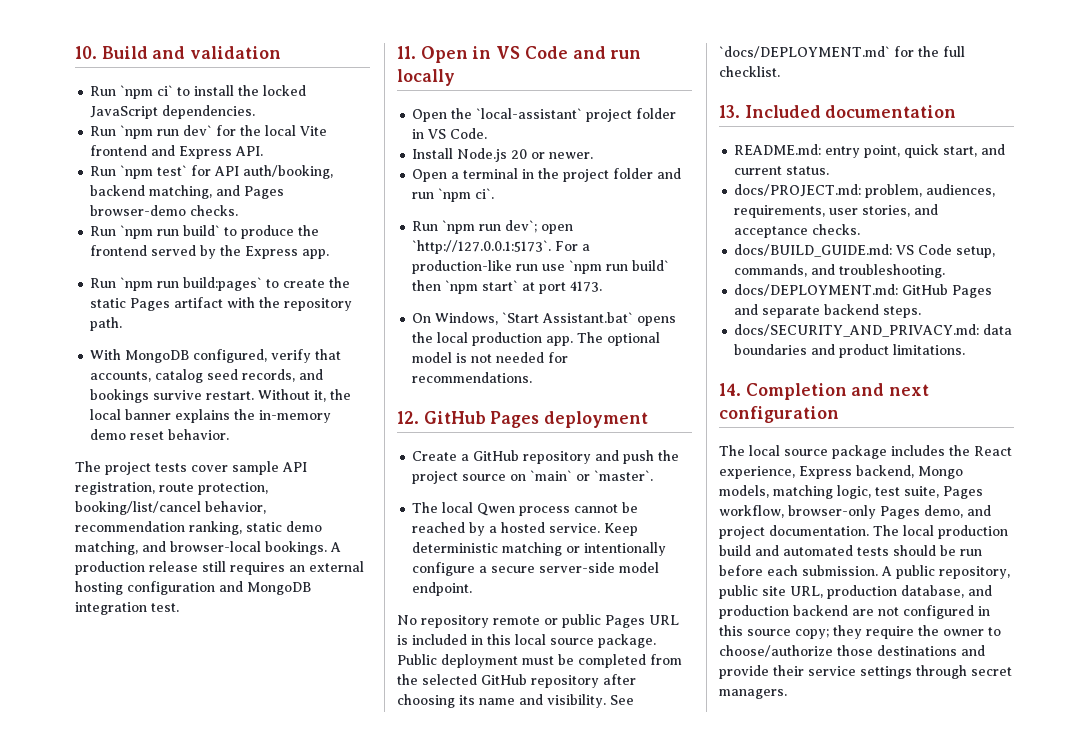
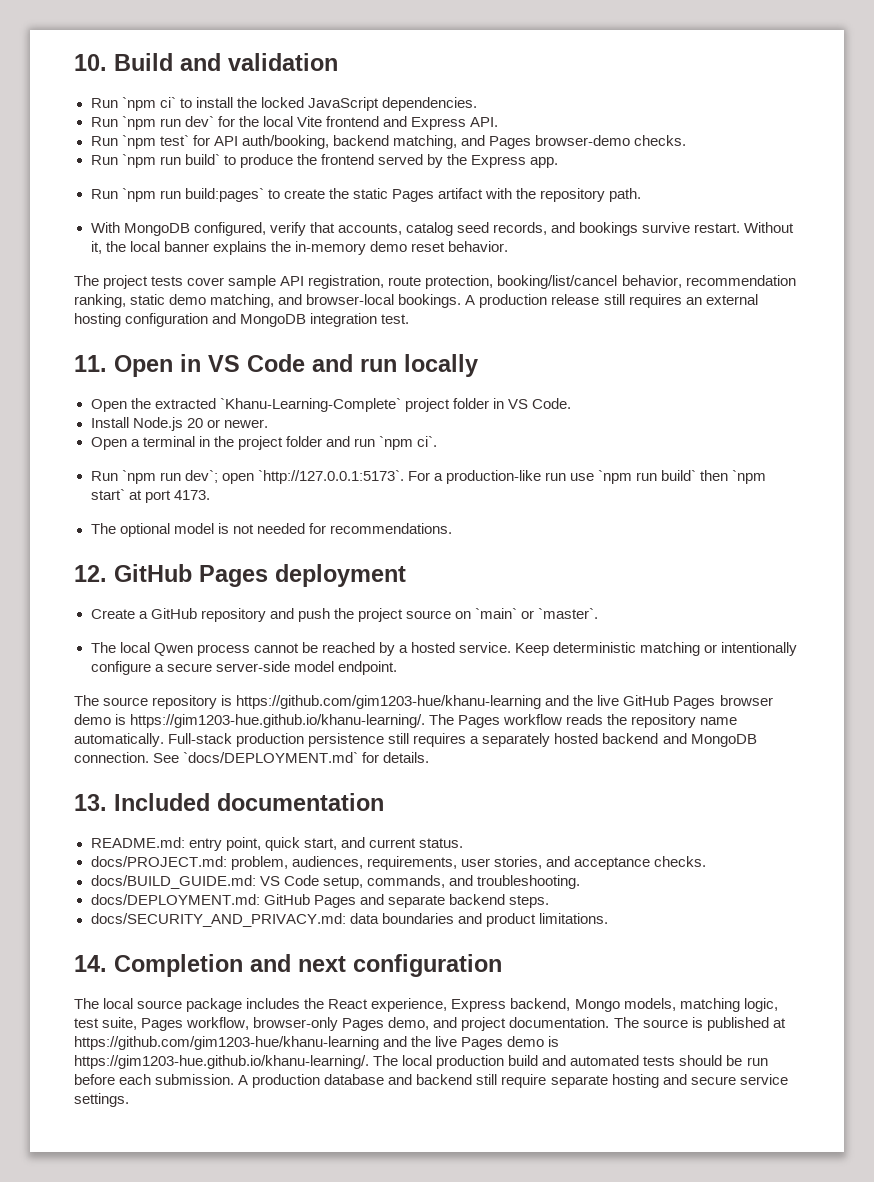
[476,108,583,119] `local-assistant` -> [154,398,401,412] extracted `Khanu-Learning-Complete`
[412,312,677,326] [412,332,574,346] On Windows, `Start Assistant.bat` opens the local production app. -> (210, 495) none
[397,614,679,628] [397,634,656,648] [397,654,682,668] [397,674,636,688] [397,694,634,708] [719,46,965,58] [719,66,780,77] No repository remote or public Pages URL is included in this local source package. Public deployment must be completed from the selected GitHub repository after choosing its name and visibility. See `docs/DEPLOYMENT.md` for the full checklist. -> [74,695,773,709] [74,714,738,728] [74,733,757,747] [74,752,430,763] The source repository is https://github.com/gim1203-hue/khanu-learning and the live GitHub Pages browser demo is https://gim1203-hue.github.io/khanu-learning/. The Pages workflow reads the repository name automatically. Full-stack production persistence still requires a separately hosted backend and MongoDB connection. See `docs/DEPLOYMENT.md` for details.
(899, 530) none -> [642,1017,786,1031] [74,1036,560,1050] [74,1055,399,1069] source is published at https://github.com/gim1203-hue/khanu-learning and the live Pages demo is https://gim1203-hue.github.io/khanu-learning/. The
[896,565,1010,579] [719,585,992,599] [719,605,990,619] [719,625,1001,639] [719,645,985,657] [719,665,1012,679] [719,689,787,699] public repository, public site URL, production database, and production backend are not configured in this source copy; they require the owner to choose/authorize those destinations and provide their service settings through secret managers. -> [252,1074,788,1088] [74,1093,129,1107] production database and backend still require separate hosting and secure service settings.

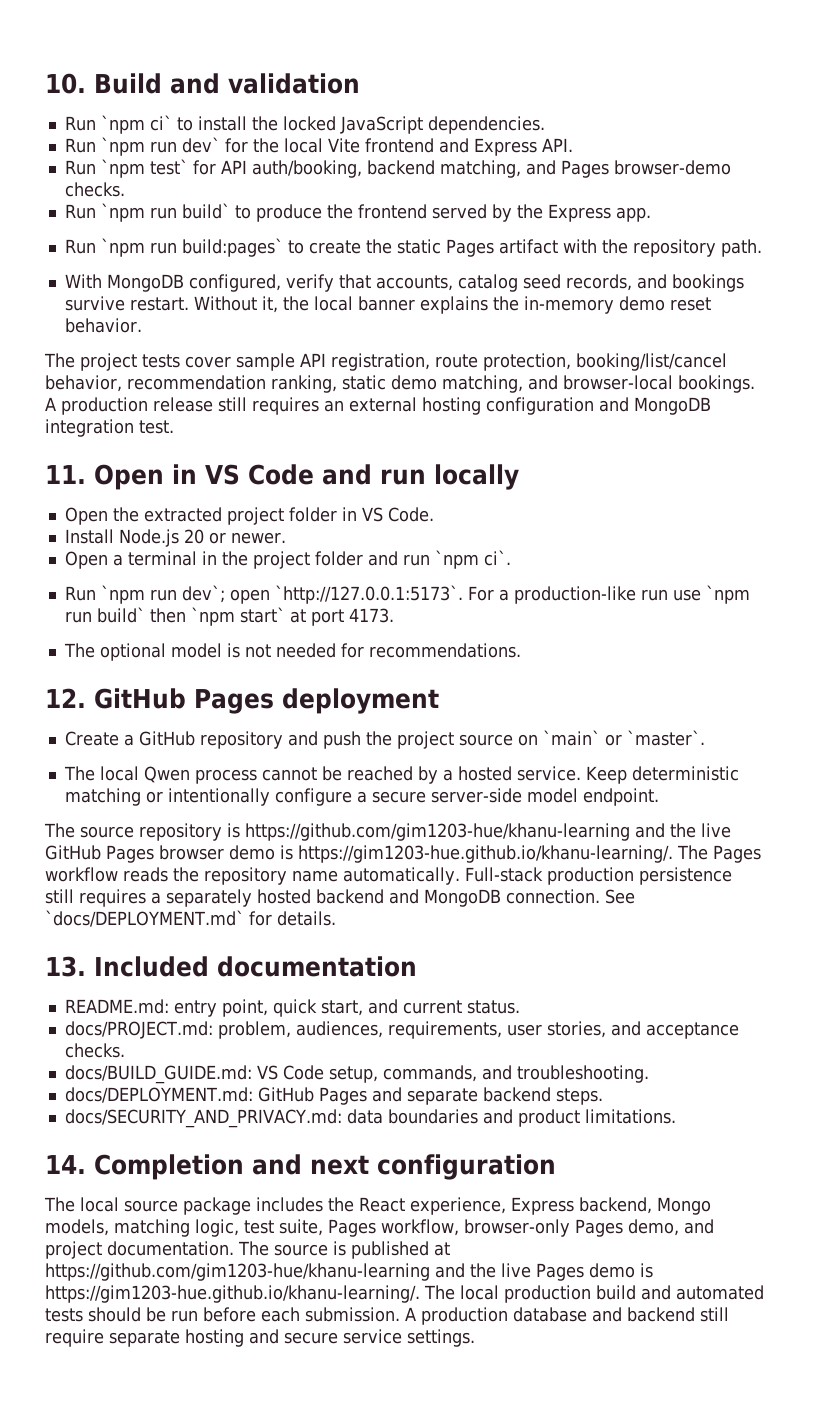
[219,398,401,412] `Khanu-Learning-Complete` -> (222, 514) none

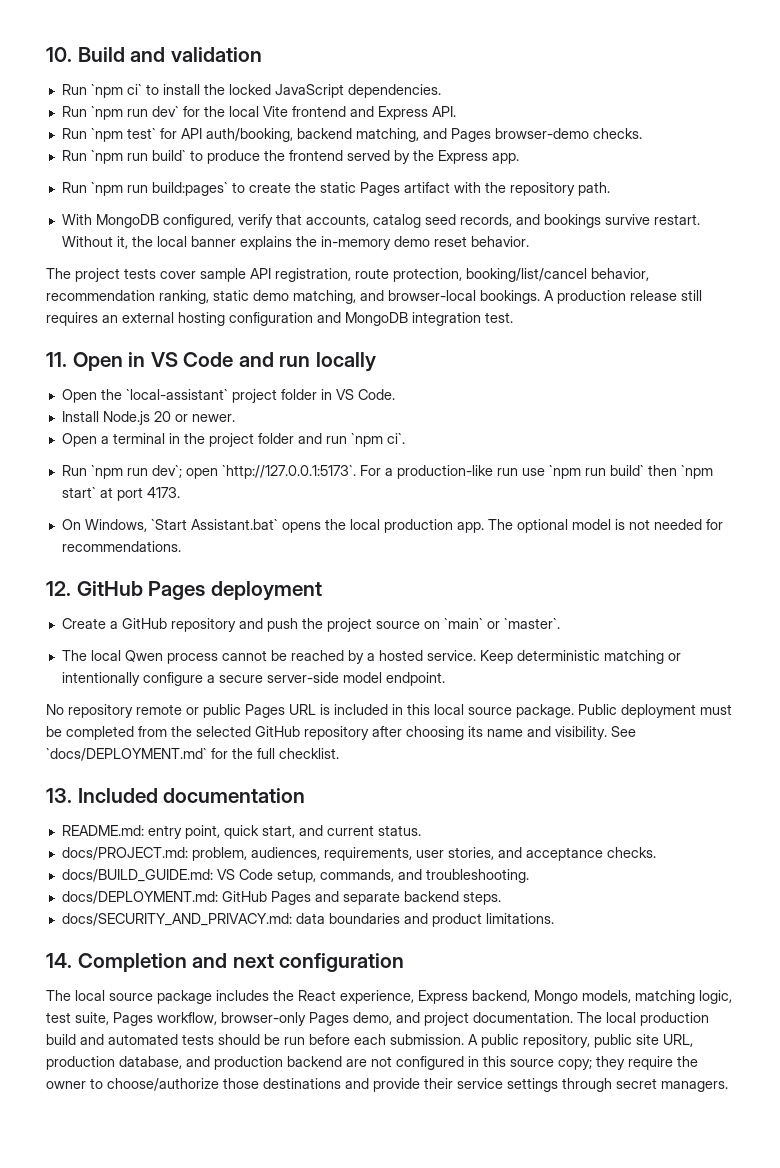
[143,507,222,522] extracted -> [125,389,228,400] `local-assistant`
(394, 615) none -> [61,519,484,533] On Windows, `Start Assistant.bat` opens the local production app.
[44,823,731,841] [45,845,761,863] [45,867,732,885] [45,889,635,907] [45,910,336,927] The source repository is https://github.com/gim1203-hue/khanu-learning and the live GitHub Pages browser demo is https://gim1203-hue.github.io/khanu-learning/. The Pages workflow reads the repository name automatically. Full-stack production persistence still requires a separately hosted backend and MongoDB connection. See `docs/DEPLOYMENT.md` for details. -> [46,704,732,718] [46,726,636,740] [46,748,339,761] No repository remote or public Pages URL is included in this local source package. Public deployment must be completed from the selected GitHub repository after choosing its name and visibility. See `docs/DEPLOYMENT.md` for the full checklist.
[274,1241,450,1259] [45,1263,653,1281] [45,1285,455,1303] source is published at https://github.com/gim1203-hue/khanu-learning and the live Pages demo is https://gim1203-hue.github.io/khanu-learning/. The -> (602, 1017) none
[421,1307,729,1325] [45,1329,475,1347] production database and backend still require separate hosting and secure service settings. -> [481,1034,693,1048] [46,1056,698,1070] [46,1078,728,1092] public repository, public site URL, production database, and production backend are not configured in this source copy; they require the owner to choose/authorize those destinations and provide their service settings through secret managers.

